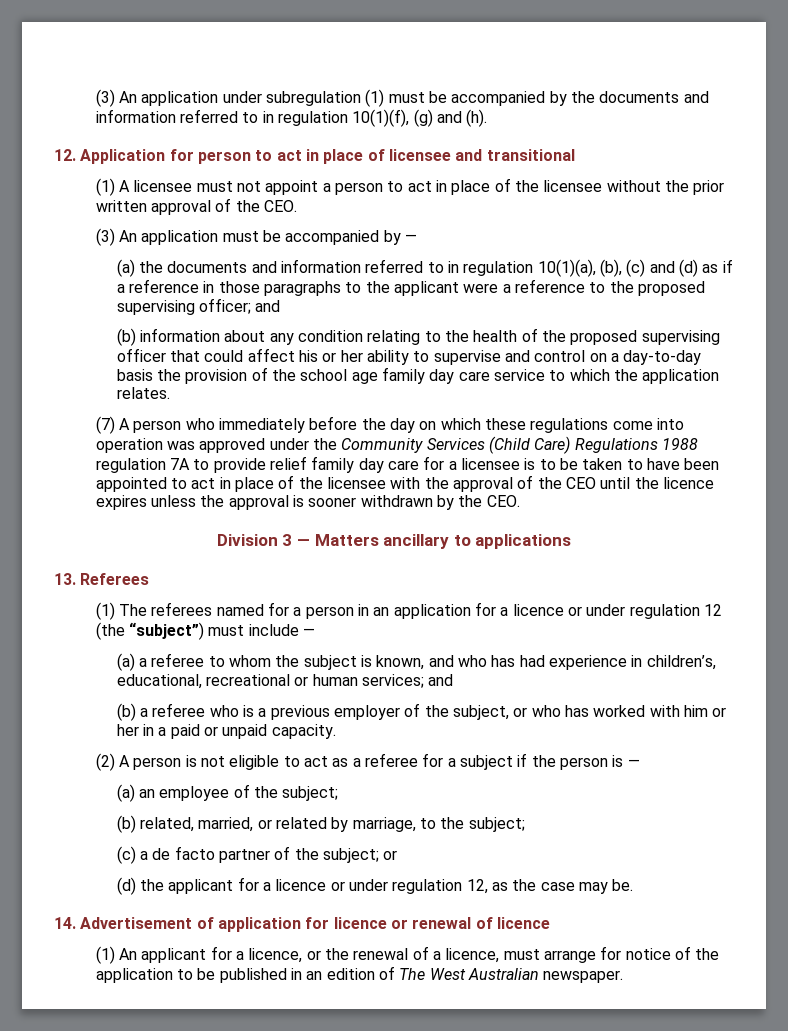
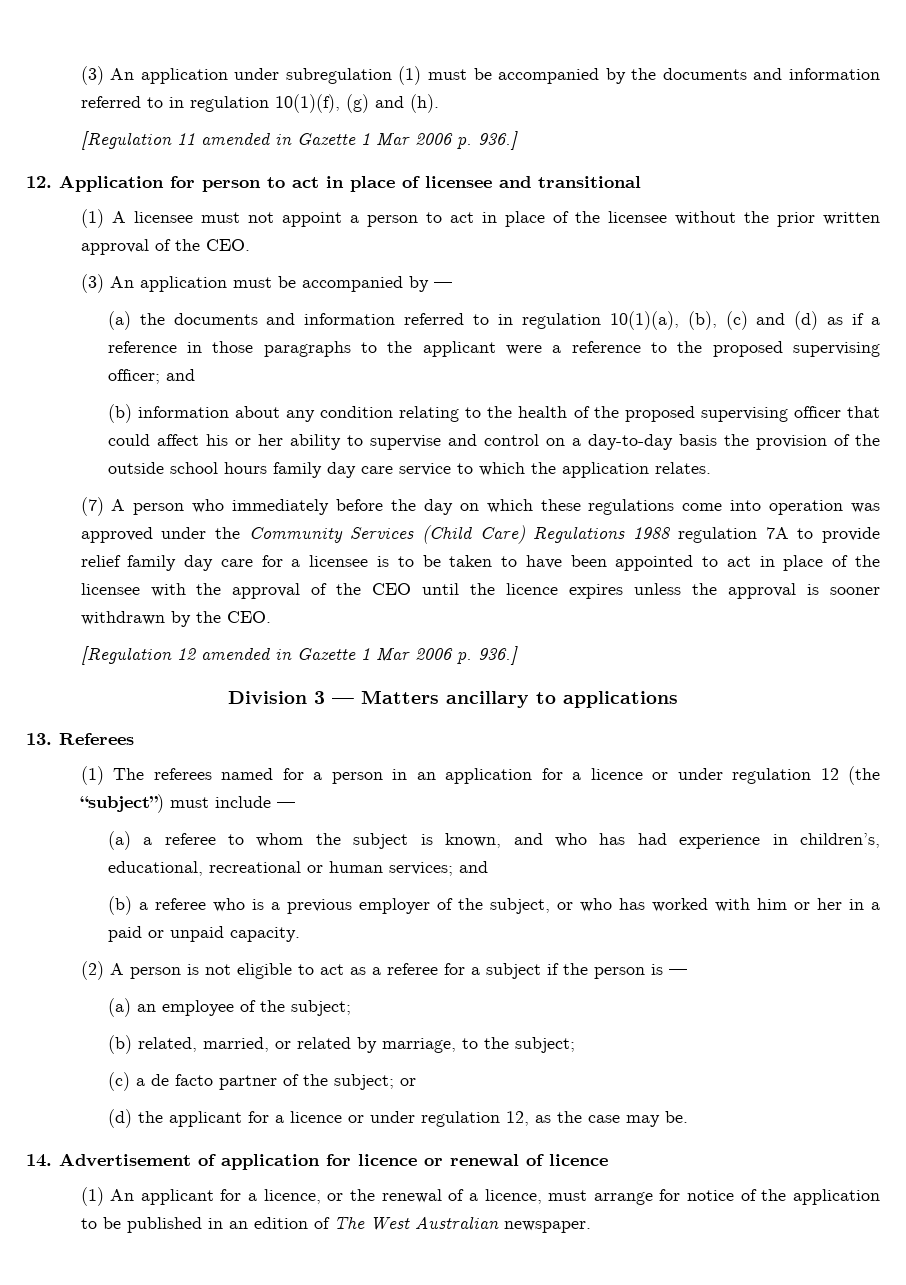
(488, 118) none -> [80,131,518,150] // [Regulation 11 amended in Gazette 1 Mar 2006 p. 936.]
[300,369,378,384] school age -> [107,462,267,474] outside school hours
(520, 501) none -> [80,646,518,665] // [Regulation 12 amended in Gazette 1 Mar 2006 p. 936.]

